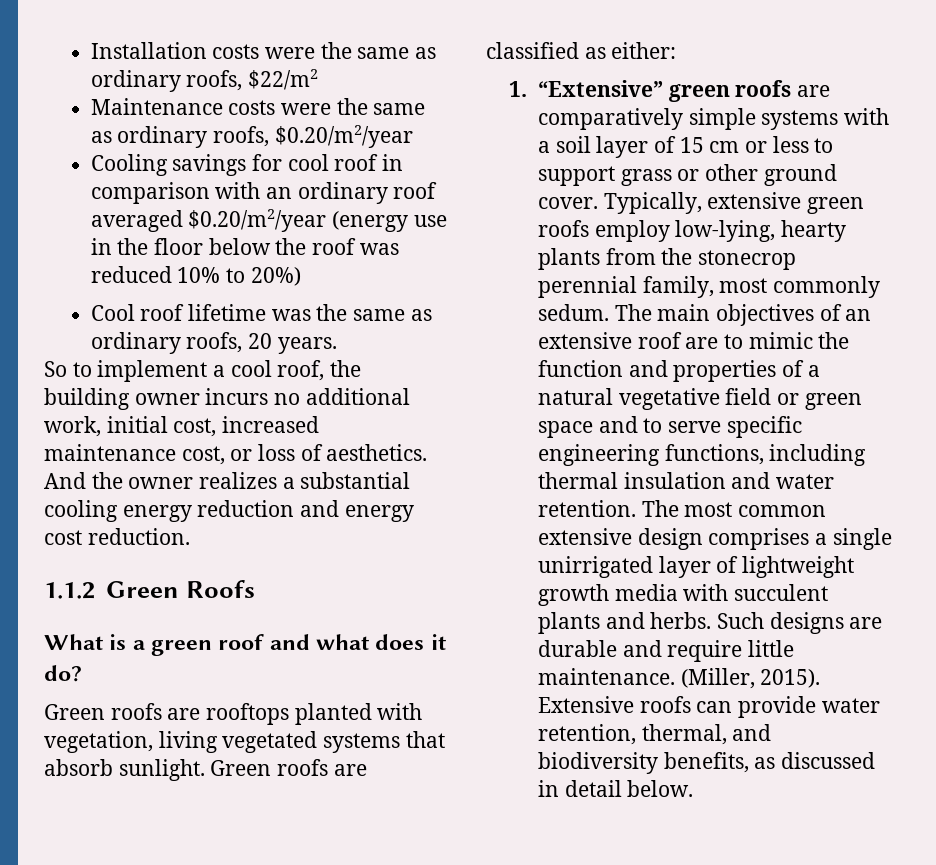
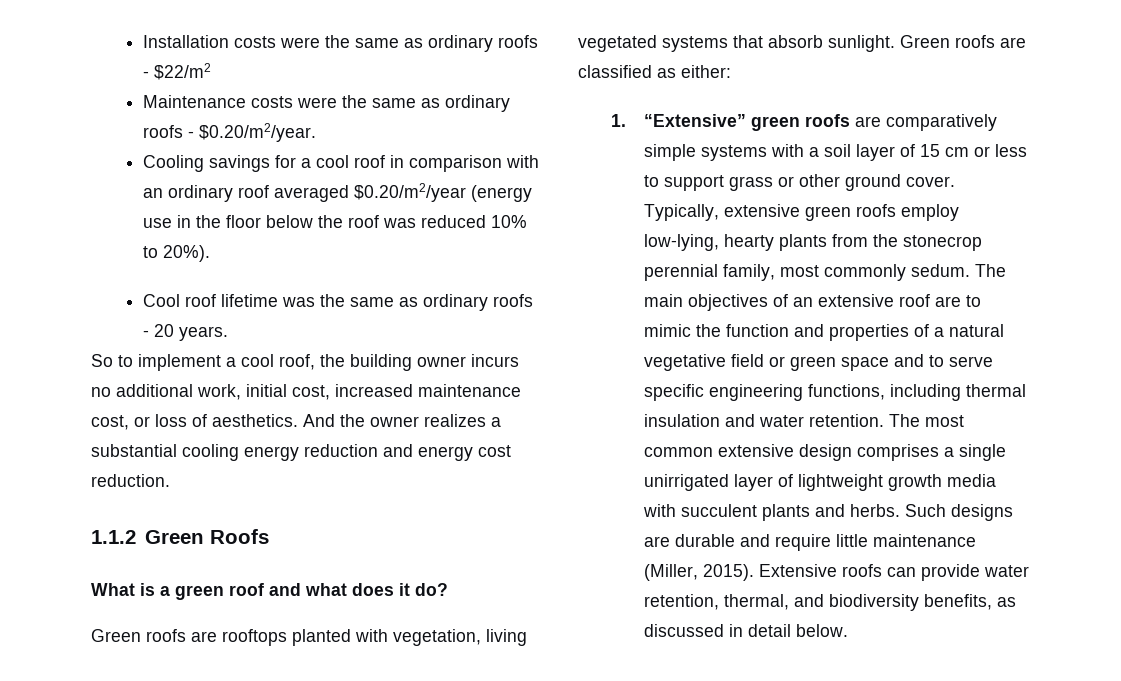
[186,70,243,91] roofs, -> [498,35,539,48] [143,71,150,78] roofs -
[212,125,413,148] roofs, $0.20/m2/year -> [143,123,317,142] roofs - $0.20/m2/year.
(282, 162) none -> [301,158,312,168] a
[250,267,301,286] 20%) -> [163,245,211,262] 20%).
[186,332,243,353] roofs, -> [493,294,534,307] [143,330,150,337] roofs -
[537,668,675,685] maintenance. -> [872,534,976,547] maintenance

